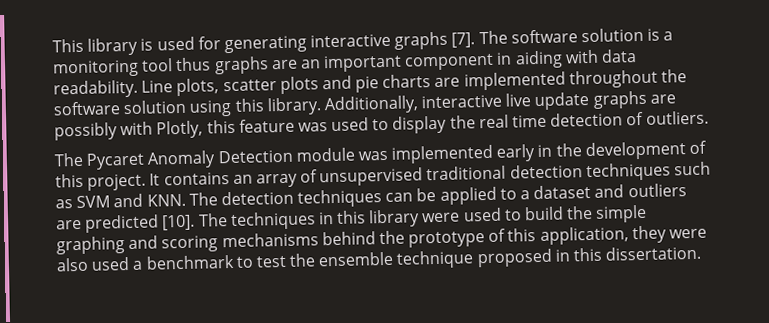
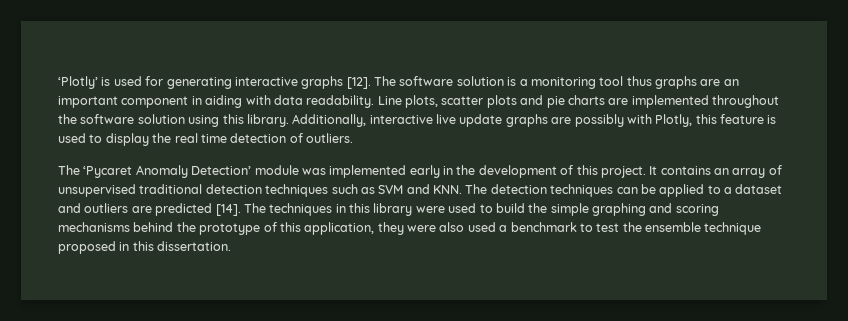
[52,37,139,56] This library -> [58,76,98,89] ‘Plotly’
[451,32,476,48] [7]. -> [346,77,371,89] [12].
[297,122,328,132] was -> [767,115,777,124] is
[86,149,293,170] Pycaret Anomaly Detection -> [83,165,252,178] ‘Pycaret Anomaly Detection’
[162,214,196,231] [10]. -> [215,204,241,216] [14].

